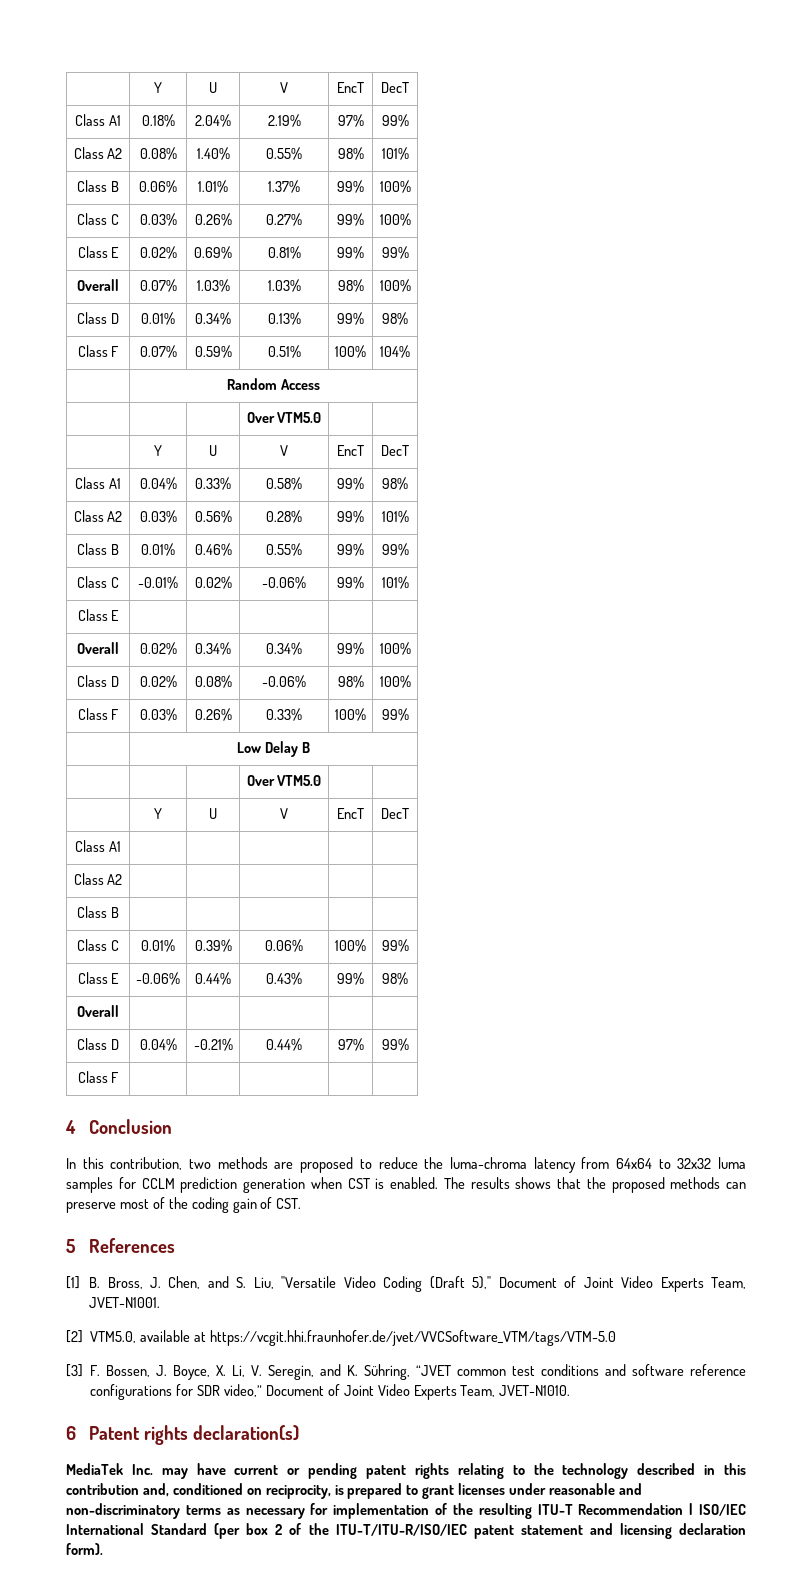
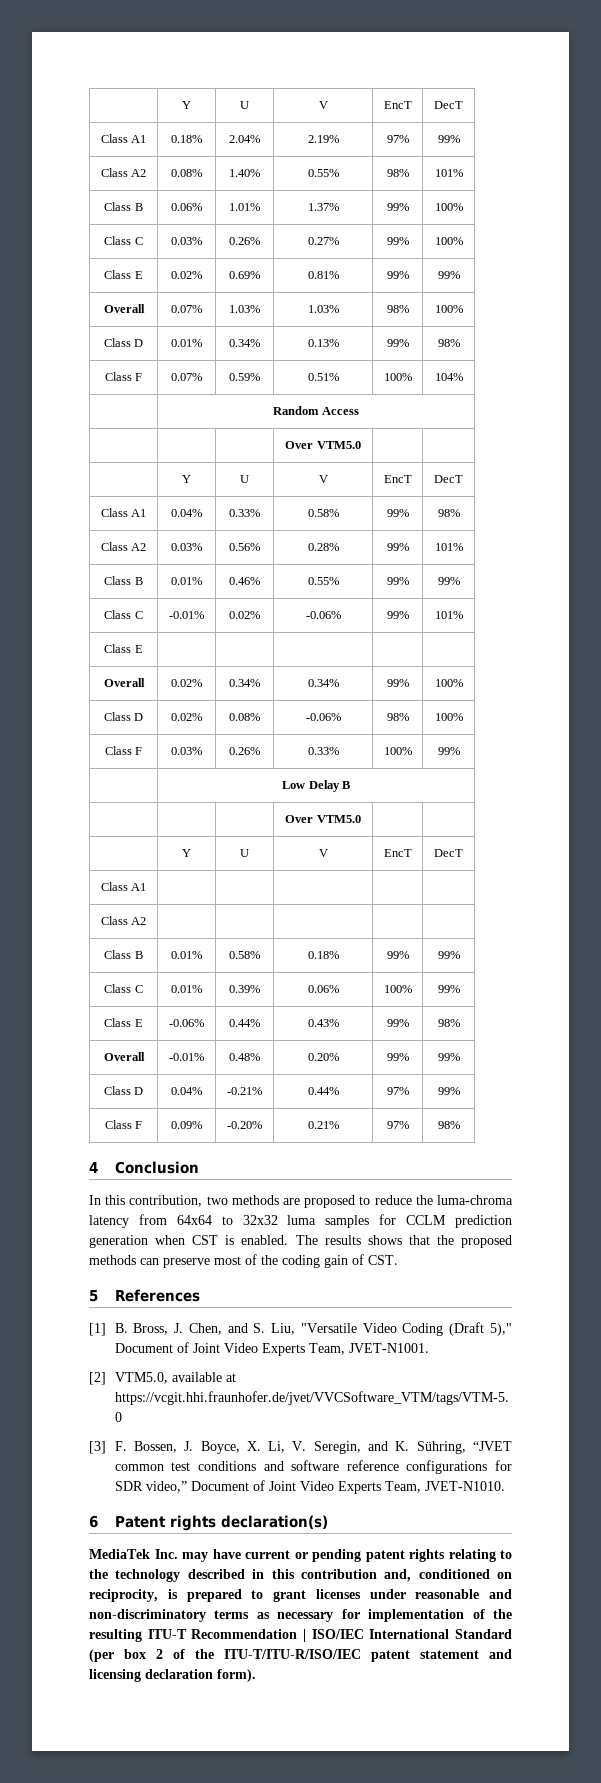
(119, 912) | | | | -> [171,951,202,959] [229,951,260,959] [307,951,339,959] [386,951,409,959] [437,951,460,959] 0.01% | 0.58% | 0.18% | 99% | 99%
(119, 1011) | | | | -> [169,1053,204,1061] [229,1053,260,1061] [307,1053,339,1061] [386,1053,409,1061] [437,1053,460,1061] -0.01% | 0.48% | 0.20% | 99% | 99%
(120, 1077) | | | | -> [171,1121,202,1129] [227,1121,262,1129] [307,1121,339,1129] [386,1121,409,1129] [437,1121,460,1129] 0.09% | -0.20% | 0.21% | 97% | 98%

